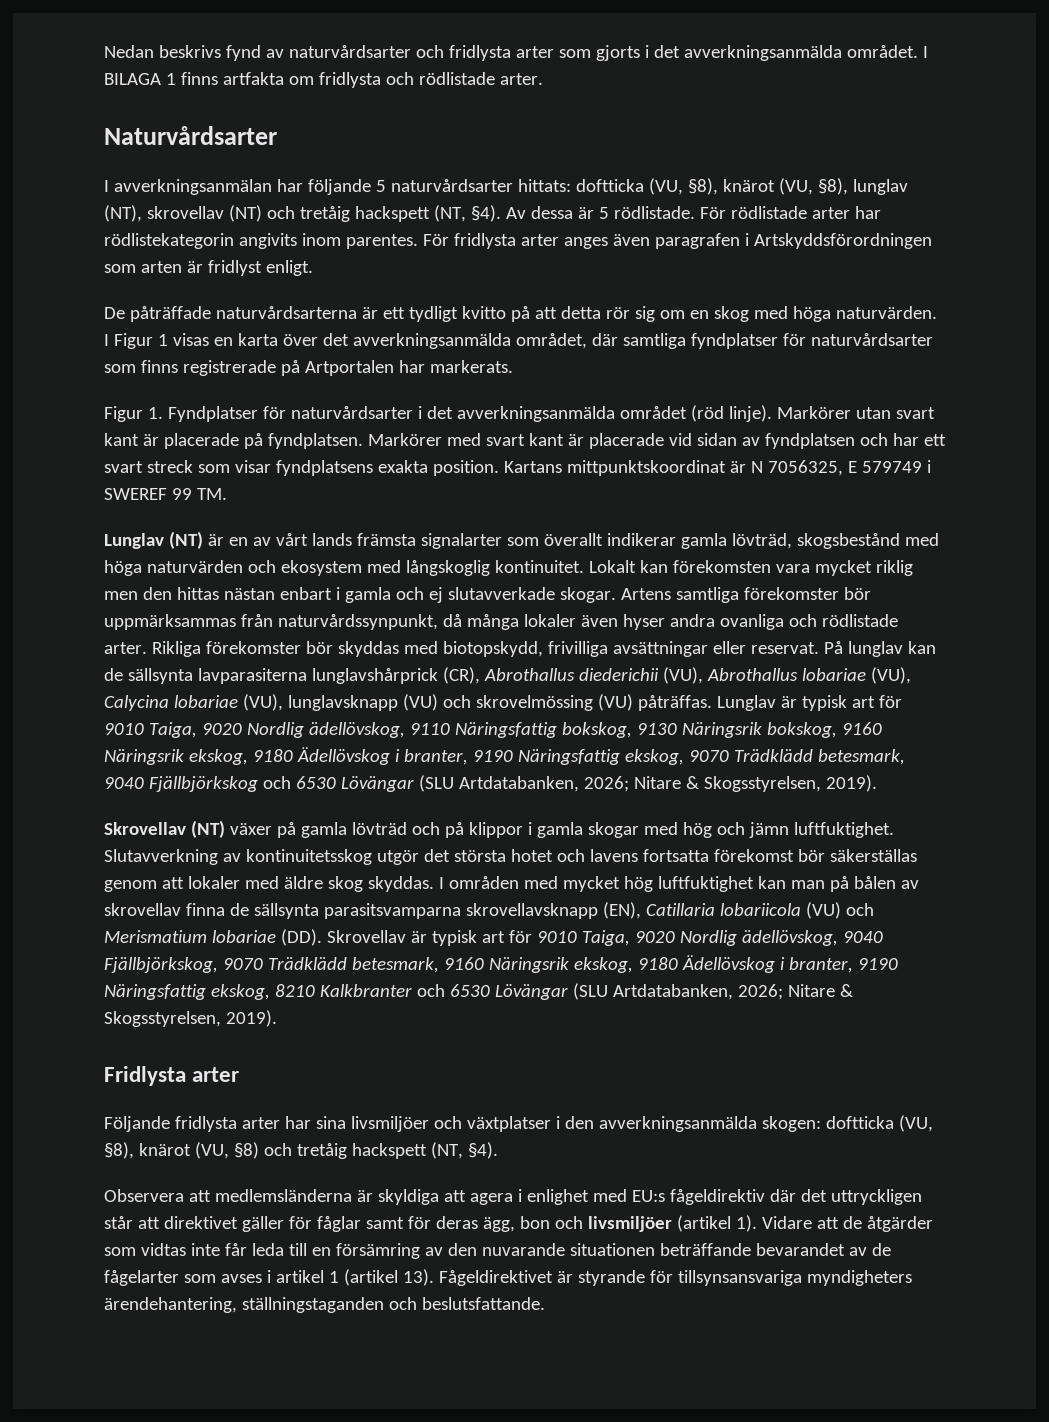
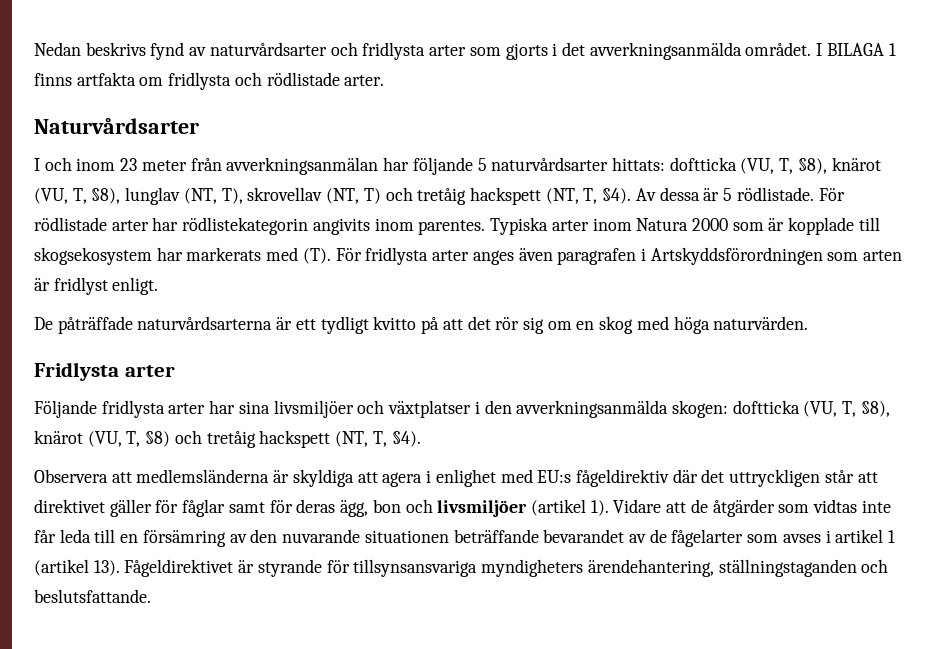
(109, 186) none -> [44,157,222,171] och inom 23 meter från
[687,178,813,195] §8), knärot (VU, -> [779,157,881,174] [34,188,87,204] T, §8), knärot (VU, T,
[104,205,466,222] (NT), skrovellav (NT) och tretåig hackspett (NT, -> [183,187,598,205] (NT, T), skrovellav (NT, T) och tretåig hackspett (NT, T,
(418, 241) none -> [490,217,880,235] [34,247,331,265] Typiska arter inom Natura 2000 som är kopplade till skogsekosystem har markerats med (T).
[560,306,601,319] detta -> [467,316,491,330] det
[104,333,933,349] [104,360,513,376] [104,405,935,422] [104,433,946,449] [104,460,931,476] [104,488,227,500] [104,531,939,549] [104,560,913,576] [104,587,871,603] [104,614,898,630] [104,641,936,657] [104,667,911,684] [104,694,902,711] [104,722,882,738] [104,747,905,765] [104,775,877,792] [104,820,894,838] [104,849,917,865] [104,876,919,892] [104,902,874,919] [104,929,883,946] [104,955,898,973] [104,983,853,1000] [104,1010,277,1027] I Figur 1 visas en karta över det avverkningsanmälda området, där samtliga fyndplatser för naturvårdsarter som finns registrerade på Artportalen har markerats. // Figur 1. Fyndplatser för naturvårdsarter i det avverkningsanmälda området (röd linje). Markörer utan svart kant är placerade på fyndplatsen. Markörer med svart kant är placerade vid sidan av fyndplatsen och har ett svart streck som visar fyndplatsens exakta position. Kartans mittpunktskoordinat är N 7056325, E 579749 i SWEREF 99 TM. // Lunglav (NT) är en av vårt lands främsta signalarter som överallt indikerar gamla lövträd, skogsbestånd med höga naturvärden och ekosystem med långskoglig kontinuitet. Lokalt kan förekomsten vara mycket riklig men den hittas nästan enbart i gamla och ej slutavverkade skogar. Artens samtliga förekomster bör uppmärksammas från naturvårdssynpunkt, då många lokaler även hyser andra ovanliga och rödlistade arter. Rikliga förekomster bör skyddas med biotopskydd, frivilliga avsättningar eller reservat. På lunglav kan de sällsynta lavparasiterna lunglavshårprick (CR), Abrothallus diederichii (VU), Abrothallus lobariae (VU), Calycina lobariae (VU), lunglavsknapp (VU) och skrovelmössing (VU) påträffas. Lunglav är typisk art för 9010 Taiga, 9020 Nordlig ädellövskog, 9110 Näringsfattig bokskog, 9130 Näringsrik bokskog, 9160 Näringsrik ekskog, 9180 Ädellövskog i branter, 9190 Näringsfattig ekskog, 9070 Trädklädd betesmark, 9040 Fjällbjörkskog och 6530 Lövängar (SLU Artdatabanken, 2026; Nitare & Skogsstyrelsen, 2019). // Skrovellav (NT) växer på gamla lövträd och på klippor i gamla skogar med hög och jämn luftfuktighet. Slutavverkning av kontinuitetsskog utgör det största hotet och lavens fortsatta förekomst bör säkerställas genom att lokaler med äldre skog skyddas. I områden med mycket hög luftfuktighet kan man på bålen av skrovellav finna de sällsynta parasitsvamparna skrovellavsknapp (EN), Catillaria lobariicola (VU) och Merismatium lobariae (DD). Skrovellav är typisk art för 9010 Taiga, 9020 Nordlig ädellövskog, 9040 Fjällbjörkskog, 9070 Trädklädd betesmark, 9160 Näringsrik ekskog, 9180 Ädellövskog i branter, 9190 Näringsfattig ekskog, 8210 Kalkbranter och 6530 Lövängar (SLU Artdatabanken, 2026; Nitare & Skogsstyrelsen, 2019). -> (809, 323) none
[104,1142,229,1159] §8), knärot (VU, -> [842,401,890,417] [34,430,141,447] T, §8), knärot (VU, T,
(463, 1150) none -> [372,431,387,447] T,

